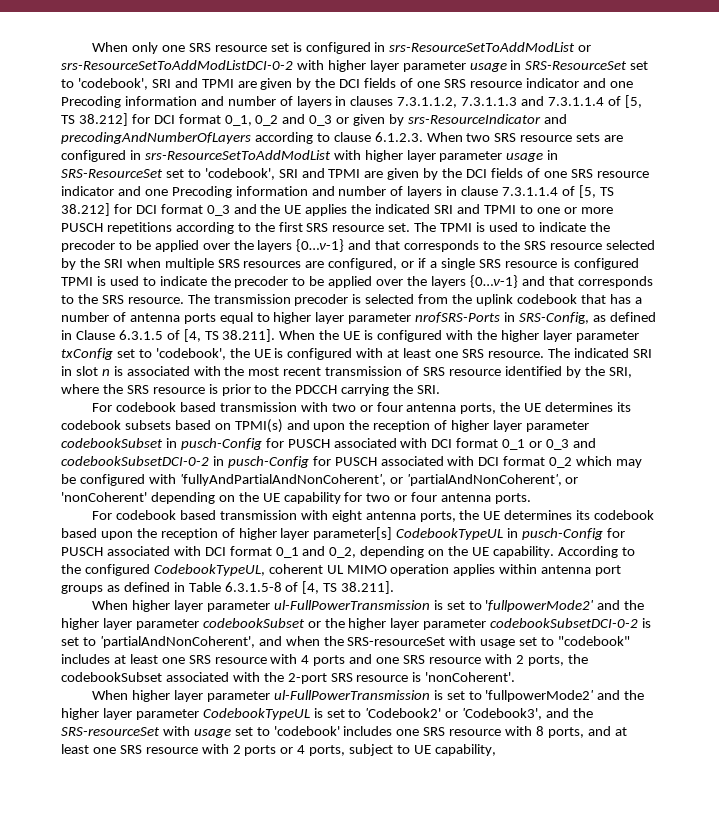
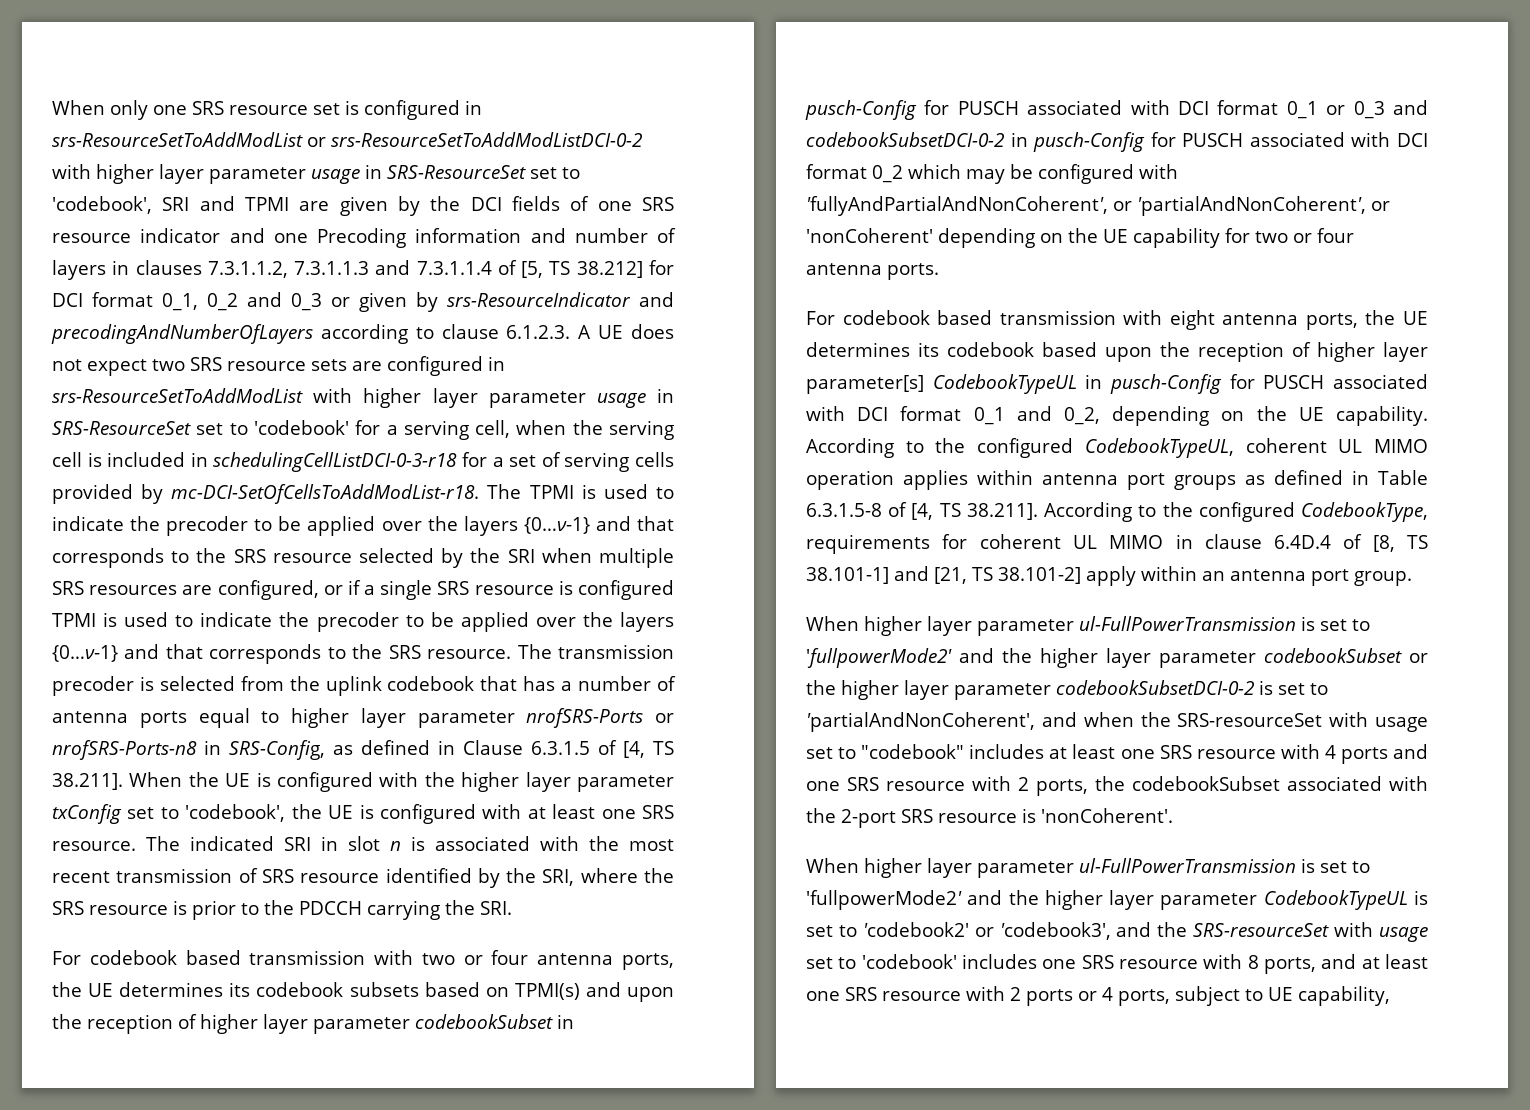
[426,132,463,142] When -> [578,324,674,339] [52,359,147,376] A UE does not expect
[204,168,649,180] [61,185,614,198] [61,203,613,216] [61,222,411,234] 'codebook', SRI and TPMI are given by the DCI fields of one SRS resource indicator and one Precoding information and number of layers in clause 7.3.1.1.4 of [5, TS 38.212] for DCI format 0_3 and the UE applies the indicated SRI and TPMI to one or more PUSCH repetitions according to the first SRS resource set. -> [253,420,674,440] [52,452,675,472] [52,484,480,504] 'codebook' for a serving cell, when the serving cell is included in schedulingCellListDCI-0-3-r18 for a set of serving cells provided by mc-DCI-SetOfCellsToAddModList-r18.
(501, 317) none -> [655,713,674,723] [52,740,197,760] or nrofSRS-Ports-n8
(395, 587) none -> [1044,502,1428,522] [806,534,1428,554] [806,566,1412,586] According to the configured CodebookType, requirements for coherent UL MIMO in clause 6.4D.4 of [8, TS 38.101-1] and [21, TS 38.101-2] apply within an antenna port group.
[365,708,543,720] 'Codebook2' or 'Codebook3', -> [862,922,1111,940] 'codebook2' or 'codebook3',

